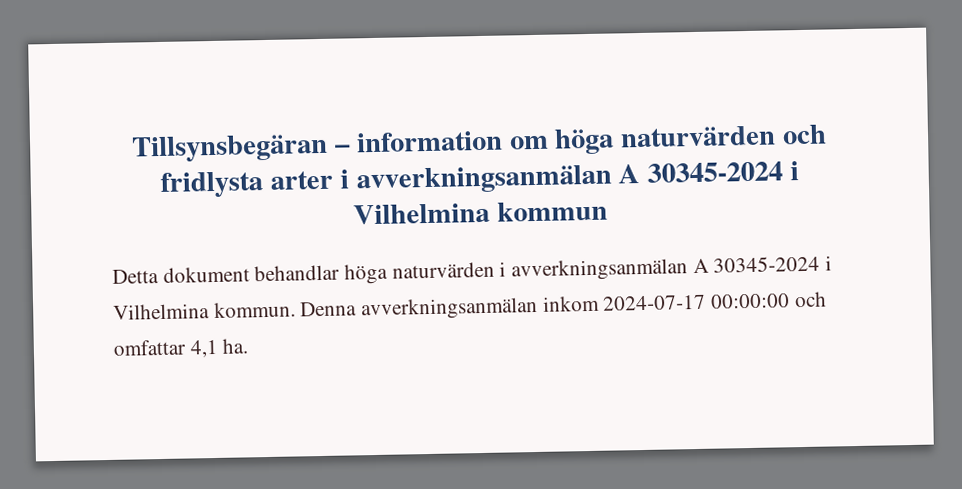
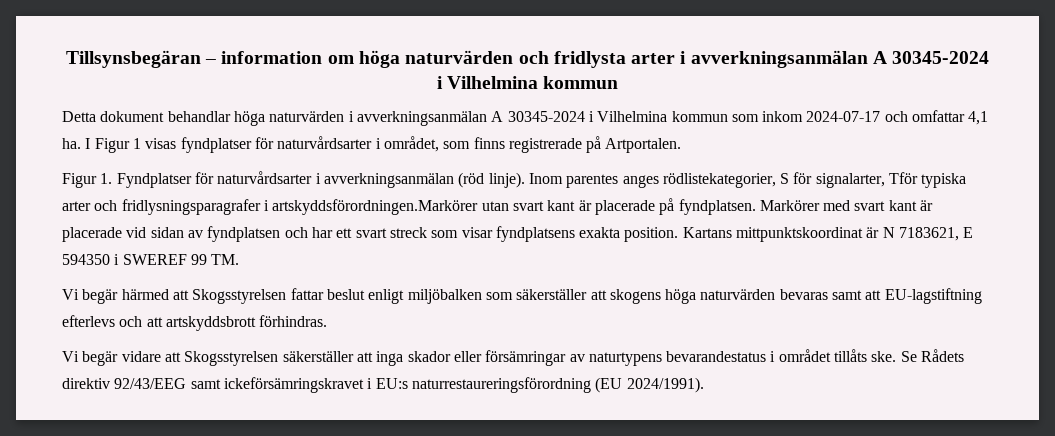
[213,296,539,321] kommun. Denna avverkningsanmälan -> [671,111,759,122] kommun som
[710,293,791,309] 00:00:00 -> (881, 116) none
(249, 346) none -> [85,136,682,153] [62,171,967,188] [62,198,934,215] [62,226,974,242] [62,254,240,265] [62,288,982,304] [62,315,328,331] [62,349,965,366] [62,377,704,393] I Figur 1 visas fyndplatser för naturvårdsarter i området, som finns registrerade på Artportalen. // Figur 1. Fyndplatser för naturvårdsarter i avverkningsanmälan (röd linje). Inom parentes anges rödlistekategorier, S för signalarter, Tför typiska arter och fridlysningsparagrafer i artskyddsförordningen.Markörer utan svart kant är placerade på fyndplatsen. Markörer med svart kant är placerade vid sidan av fyndplatsen och har ett svart streck som visar fyndplatsens exakta position. Kartans mittpunktskoordinat är N 7183621, E 594350 i SWEREF 99 TM. // Vi begär härmed att Skogsstyrelsen fattar beslut enligt miljöbalken som säkerställer att skogens höga naturvärden bevaras samt att EU-lagstiftning efterlevs och att artskyddsbrott förhindras. // Vi begär vidare att Skogsstyrelsen säkerställer att inga skador eller försämringar av naturtypens bevarandestatus i området tillåts ske. Se Rådets direktiv 92/43/EEG samt ickeförsämringskravet i EU:s naturrestaureringsförordning (EU 2024/1991).

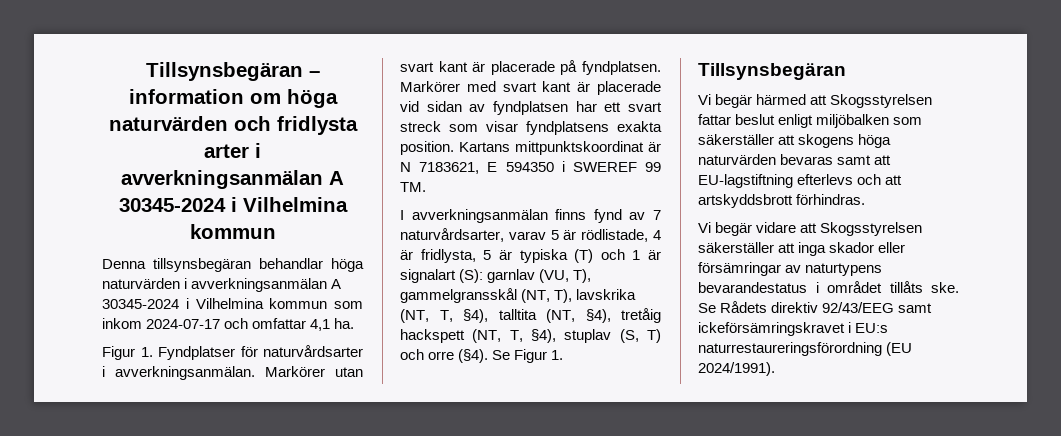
[62,111,165,122] Detta dokument -> [102,258,251,272] Denna tillsynsbegäran
[85,136,682,153] I Figur 1 visas fyndplatser för naturvårdsarter i området, som finns registrerade på Artportalen. -> (355, 323) none
[323,172,967,188] [62,199,479,215] avverkningsanmälan (röd linje). Inom parentes anges rödlistekategorier, S för signalarter, Tför typiska arter och fridlysningsparagrafer i artskyddsförordningen.Markörer -> [115,366,325,380] avverkningsanmälan. Markörer
[284,227,308,238] och -> (568, 108) none
(240, 259) none -> [400,209,661,223] [400,228,661,242] [400,249,661,263] [400,269,592,283] [400,288,637,303] [400,308,661,323] [400,329,661,343] [400,349,564,363] [698,63,846,80] // I avverkningsanmälan finns fynd av 7 naturvårdsarter, varav 5 är rödlistade, 4 är fridlysta, 5 är typiska (T) och 1 är signalart (S): garnlav (VU, T), gammelgransskål (NT, T), lavskrika (NT, T, §4), talltita (NT, §4), tretåig hackspett (NT, T, §4), stuplav (S, T) och orre (§4). Se Figur 1. // Tillsynsbegäran

